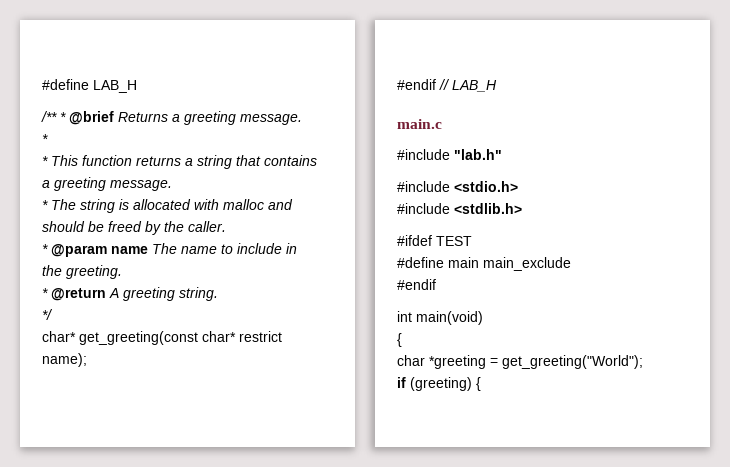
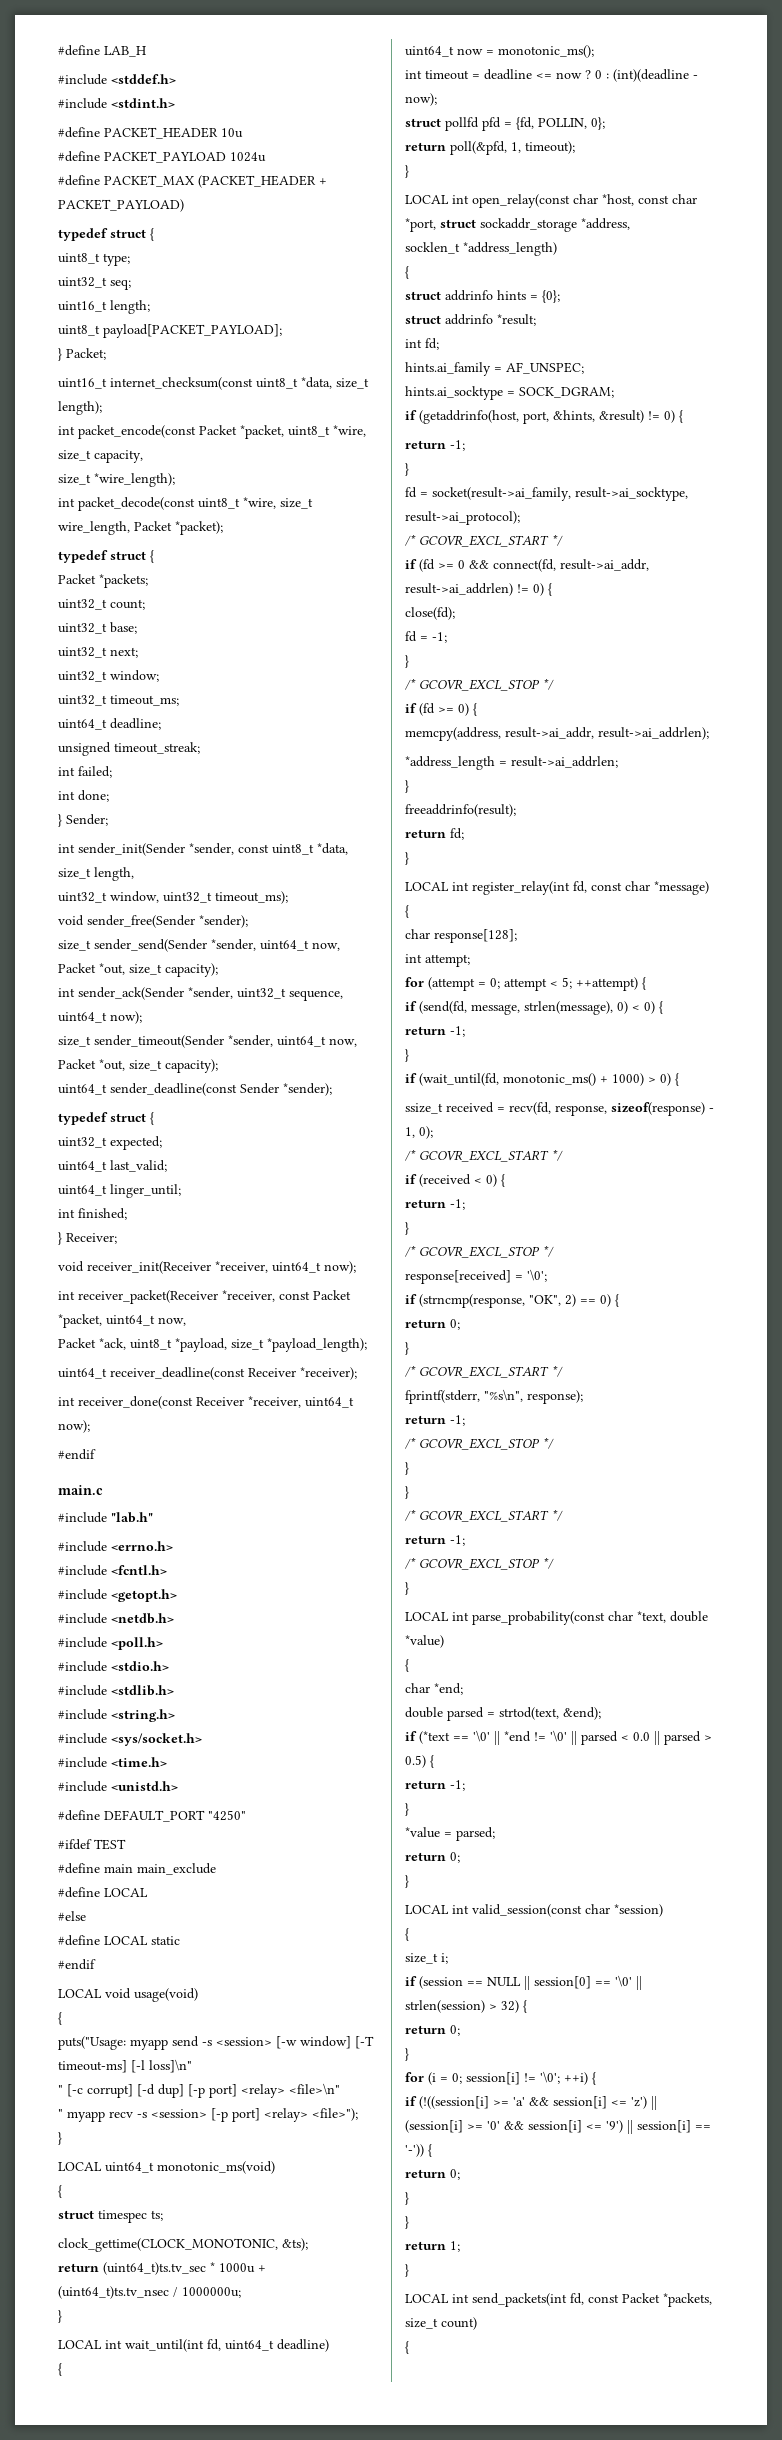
[41,111,302,125] [42,134,48,144] [42,155,317,169] [42,177,172,191] [42,199,293,213] [42,221,226,235] [42,243,297,257] [42,265,122,279] [42,287,218,301] [42,309,53,320] [42,331,282,345] [42,353,87,367] [397,79,497,92] /** * @brief Returns a greeting message. // * // * This function returns a string that contains a greeting message. // * The string is allocated with malloc and should be freed by the caller. // * @param name The name to include in the greeting. // * @return A greeting string. // */ // char* get_greeting(const char* restrict name); // #endif // LAB_H -> [58,74,176,85] [58,98,175,109] [58,127,243,139] [58,151,266,163] [58,175,327,188] [58,199,184,212] [58,228,154,241] [58,253,130,266] [58,277,131,290] [58,300,150,314] [58,324,282,338] [58,348,106,361] [58,377,369,390] [58,401,102,415] [58,425,366,439] [58,450,143,463] [58,473,175,487] [58,497,313,511] [58,521,223,535] [58,550,154,563] [58,574,148,588] [58,599,145,610] [58,622,137,634] [58,647,138,658] [58,670,159,682] [58,695,179,706] [58,718,161,730] [58,742,200,756] [58,766,112,778] [58,790,109,802] [58,814,108,827] [58,843,348,856] [58,867,134,881] [58,891,288,904] [58,915,248,928] [58,939,340,952] [58,963,218,977] [58,987,343,1001] [58,1011,142,1024] [58,1035,357,1048] [58,1059,218,1073] [58,1083,332,1096] [58,1112,154,1125] [58,1136,162,1150] [58,1160,167,1172] [58,1184,181,1198] [58,1208,127,1220] [58,1232,117,1245] [58,1261,356,1274] [58,1290,351,1304] [58,1314,186,1328] [58,1338,367,1352] [58,1367,357,1380] [58,1396,354,1409] [58,1420,90,1433] [58,1449,96,1460] #include <stddef.h> // #include <stdint.h> // #define PACKET_HEADER 10u // #define PACKET_PAYLOAD 1024u // #define PACKET_MAX (PACKET_HEADER + PACKET_PAYLOAD) // typedef struct { // uint8_t type; // uint32_t seq; // uint16_t length; // uint8_t payload[PACKET_PAYLOAD]; // } Packet; // uint16_t internet_checksum(const uint8_t *data, size_t length); // int packet_encode(const Packet *packet, uint8_t *wire, size_t capacity, // size_t *wire_length); // int packet_decode(const uint8_t *wire, size_t wire_length, Packet *packet); // typedef struct { // Packet *packets; // uint32_t count; // uint32_t base; // uint32_t next; // uint32_t window; // uint32_t timeout_ms; // uint64_t deadline; // unsigned timeout_streak; // int failed; // int done; // } Sender; // int sender_init(Sender *sender, const uint8_t *data, size_t length, // uint32_t window, uint32_t timeout_ms); // void sender_free(Sender *sender); // size_t sender_send(Sender *sender, uint64_t now, Packet *out, size_t capacity); // int sender_ack(Sender *sender, uint32_t sequence, uint64_t now); // size_t sender_timeout(Sender *sender, uint64_t now, Packet *out, size_t capacity); // uint64_t sender_deadline(const Sender *sender); // typedef struct { // uint32_t expected; // uint64_t last_valid; // uint64_t linger_until; // int finished; // } Receiver; // void receiver_init(Receiver *receiver, uint64_t now); // int receiver_packet(Receiver *receiver, const Packet *packet, uint64_t now, // Packet *ack, uint8_t *payload, size_t *payload_length); // uint64_t receiver_deadline(const Receiver *receiver); // int receiver_done(const Receiver *receiver, uint64_t now); // #endif
[454,181,518,192] [397,203,522,214] <stdio.h> // #include <stdlib.h> -> [111,1541,173,1551] [58,1565,167,1576] [58,1589,177,1602] [58,1613,174,1624] [58,1637,163,1650] [58,1661,169,1672] [58,1685,174,1696] [58,1709,175,1722] [58,1733,202,1746] [58,1757,167,1768] [58,1781,178,1792] [58,1810,246,1822] <errno.h> // #include <fcntl.h> // #include <getopt.h> // #include <netdb.h> // #include <poll.h> // #include <stdio.h> // #include <stdlib.h> // #include <string.h> // #include <sys/socket.h> // #include <time.h> // #include <unistd.h> // #define DEFAULT_PORT "4250"
[397,279,436,290] [397,311,483,325] [397,333,402,347] [397,355,643,369] [397,377,472,391] #endif // int main(void) // { // char *greeting = get_greeting("World"); // if (greeting) -> [58,1887,148,1898] [58,1911,86,1921] [58,1935,180,1946] [58,1959,96,1970] [58,1988,198,2002] [58,2012,62,2025] [58,2036,374,2050] [58,2059,192,2073] [58,2083,340,2098] [58,2108,358,2122] [58,2132,62,2145] [58,2161,275,2174] [58,2185,62,2198] [58,2210,163,2223] [58,2238,308,2252] [58,2262,266,2275] [58,2286,241,2299] [58,2310,62,2323] [58,2339,329,2352] [58,2363,62,2376] [405,45,594,58] [405,69,698,82] [405,93,437,106] [405,117,605,131] [405,141,575,155] [405,165,409,178] [405,194,697,208] [405,218,630,232] [405,242,557,256] [405,266,409,279] [405,290,560,303] [405,314,536,326] [405,338,439,350] [405,362,584,376] [405,386,614,400] [405,410,683,424] [405,440,465,451] [405,463,409,476] [405,487,688,501] [405,511,520,525] [405,534,563,547] [405,559,649,572] [405,583,552,596] [405,607,455,620] [405,631,447,643] [405,655,409,668] [405,678,554,691] [405,703,477,716] [405,727,709,741] [405,756,618,770] [405,780,409,793] [405,804,516,817] [405,828,464,840] [405,852,409,865] [405,881,709,895] [405,905,409,918] [405,929,517,943] [405,954,470,967] [405,977,646,991] [405,1001,663,1015] [405,1026,465,1037] [405,1049,409,1062] [405,1073,679,1086] [405,1102,714,1116] [405,1126,433,1139] [405,1149,563,1162] [405,1174,505,1187] [405,1199,465,1210] [405,1222,409,1235] [405,1245,554,1258] [405,1269,547,1284] [405,1294,619,1308] [405,1319,460,1330] [405,1342,409,1355] [405,1365,563,1378] [405,1389,583,1404] [405,1415,465,1426] [405,1437,554,1450] [405,1462,409,1475] [405,1486,409,1499] [405,1509,563,1522] [405,1535,465,1546] [405,1557,554,1570] [405,1582,409,1595] [405,1611,708,1625] [405,1635,444,1648] [405,1659,409,1672] [405,1683,463,1695] [405,1707,601,1721] [405,1730,712,1745] [405,1755,434,1768] [405,1780,465,1791] [405,1803,409,1816] [405,1827,495,1841] [405,1852,460,1863] [405,1875,409,1888] [405,1904,663,1917] [405,1928,409,1941] [405,1953,448,1964] [405,1975,642,1990] [405,2000,527,2013] [405,2025,460,2036] [405,2048,409,2061] [405,2071,596,2085] [405,2096,657,2110] [405,2120,711,2134] [405,2144,432,2157] [405,2169,460,2180] [405,2192,409,2205] [405,2216,409,2229] [405,2241,460,2252] [405,2264,409,2277] [405,2293,712,2307] [405,2317,477,2330] #define LOCAL // #else // #define LOCAL static // #endif // LOCAL void usage(void) // { // puts("Usage: myapp send -s <session> [-w window] [-T timeout-ms] [-l loss]\n" // " [-c corrupt] [-d dup] [-p port] <relay> <file>\n" // " myapp recv -s <session> [-p port] <relay> <file>"); // } // LOCAL uint64_t monotonic_ms(void) // { // struct timespec ts; // clock_gettime(CLOCK_MONOTONIC, &ts); // return (uint64_t)ts.tv_sec * 1000u + (uint64_t)ts.tv_nsec / 1000000u; // } // LOCAL int wait_until(int fd, uint64_t deadline) // { // uint64_t now = monotonic_ms(); // int timeout = deadline <= now ? 0 : (int)(deadline - now); // struct pollfd pfd = {fd, POLLIN, 0}; // return poll(&pfd, 1, timeout); // } // LOCAL int open_relay(const char *host, const char *port, struct sockaddr_storage *address, // socklen_t *address_length) // { // struct addrinfo hints = {0}; // struct addrinfo *result; // int fd; // hints.ai_family = AF_UNSPEC; // hints.ai_socktype = SOCK_DGRAM; // if (getaddrinfo(host, port, &hints, &result) != 0) { // return -1; // } // fd = socket(result->ai_family, result->ai_socktype, result->ai_protocol); // /* GCOVR_EXCL_START */ // if (fd >= 0 && connect(fd, result->ai_addr, result->ai_addrlen) != 0) { // close(fd); // fd = -1; // } // /* GCOVR_EXCL_STOP */ // if (fd >= 0) { // memcpy(address, result->ai_addr, result->ai_addrlen); // *address_length = result->ai_addrlen; // } // freeaddrinfo(result); // return fd; // } // LOCAL int register_relay(int fd, const char *message) // { // char response[128]; // int attempt; // for (attempt = 0; attempt < 5; ++attempt) { // if (send(fd, message, strlen(message), 0) < 0) { // return -1; // } // if (wait_until(fd, monotonic_ms() + 1000) > 0) { // ssize_t received = recv(fd, response, sizeof(response) - 1, 0); // /* GCOVR_EXCL_START */ // if (received < 0) { // return -1; // } // /* GCOVR_EXCL_STOP */ // response[received] = '\0'; // if (strncmp(response, "OK", 2) == 0) { // return 0; // } // /* GCOVR_EXCL_START */ // fprintf(stderr, "%s\n", response); // return -1; // /* GCOVR_EXCL_STOP */ // } // } // /* GCOVR_EXCL_START */ // return -1; // /* GCOVR_EXCL_STOP */ // } // LOCAL int parse_probability(const char *text, double *value) // { // char *end; // double parsed = strtod(text, &end); // if (*text == '\0' || *end != '\0' || parsed < 0.0 || parsed > 0.5) { // return -1; // } // *value = parsed; // return 0; // } // LOCAL int valid_session(const char *session) // { // size_t i; // if (session == NULL || session[0] == '\0' || strlen(session) > 32) { // return 0; // } // for (i = 0; session[i] != '\0'; ++i) { // if (!((session[i] >= 'a' && session[i] <= 'z') || // (session[i] >= '0' && session[i] <= '9') || session[i] == '-')) { // return 0; // } // } // return 1; // } // LOCAL int send_packets(int fd, const Packet *packets, size_t count) //

